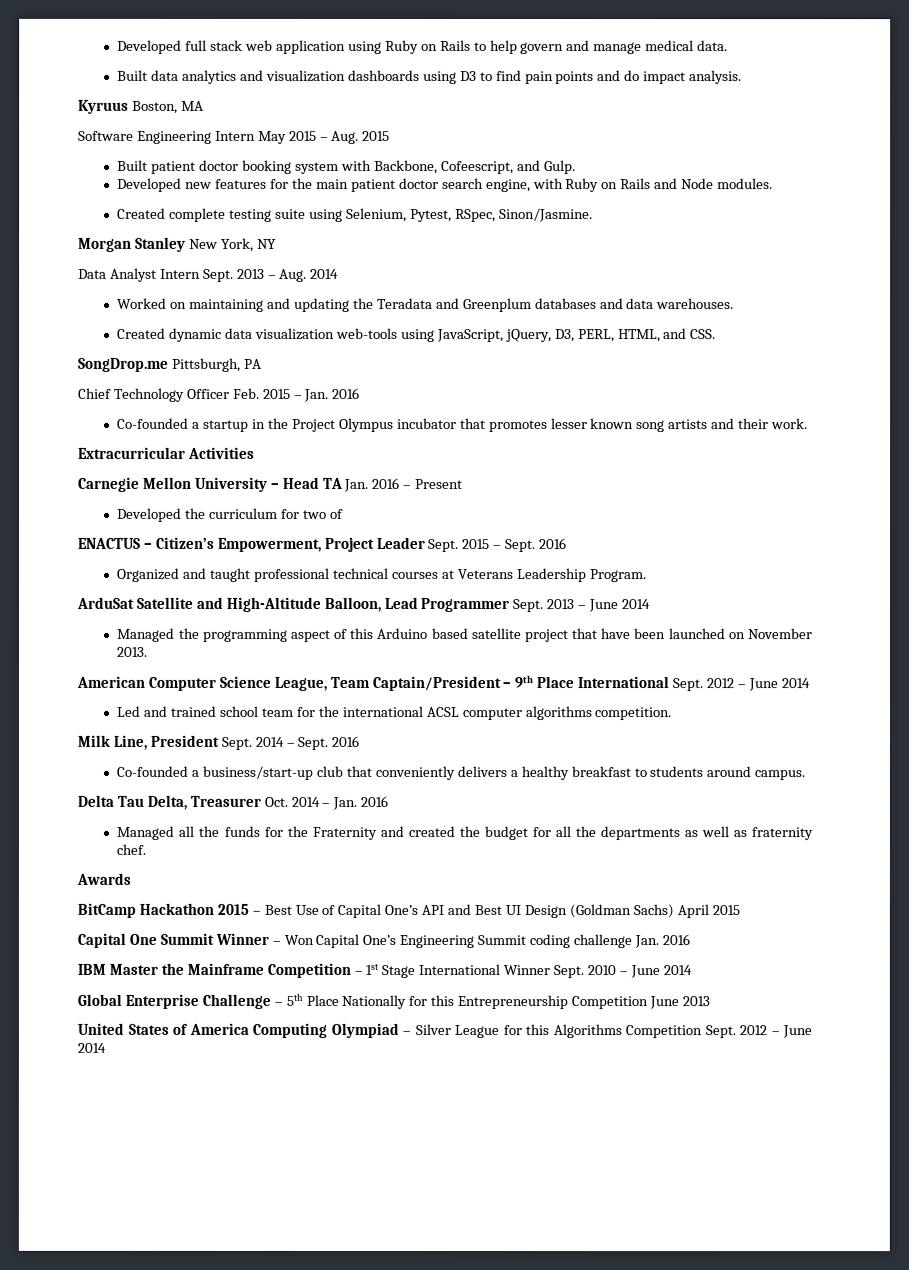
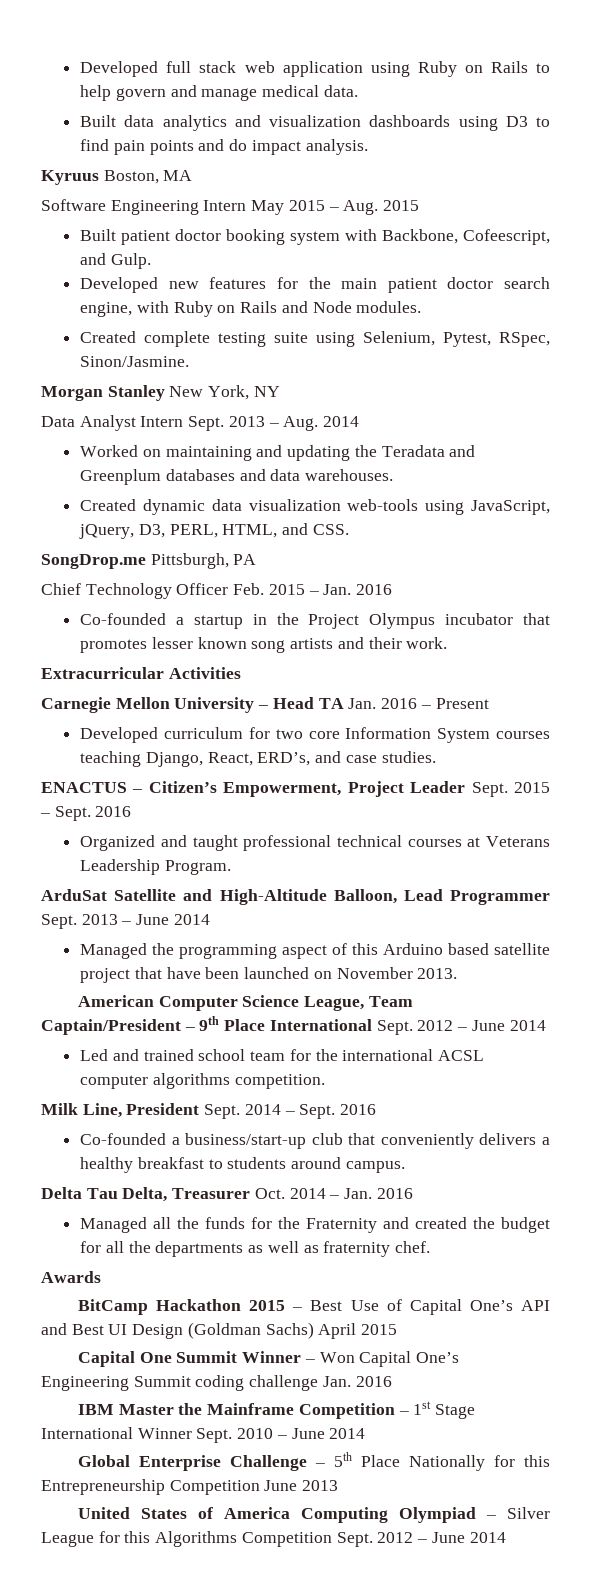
[185,507,207,519] the -> (159, 735) none
[329,508,344,519] of -> [308,727,550,743] [80,751,436,767] core Information System courses teaching Django, React, ERD’s, and case studies.

